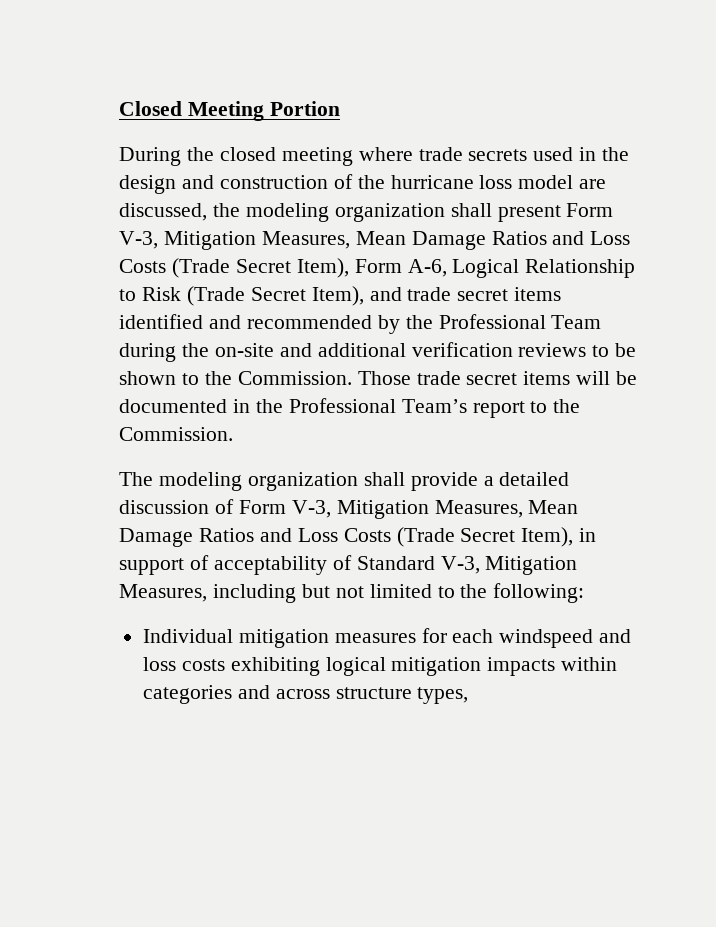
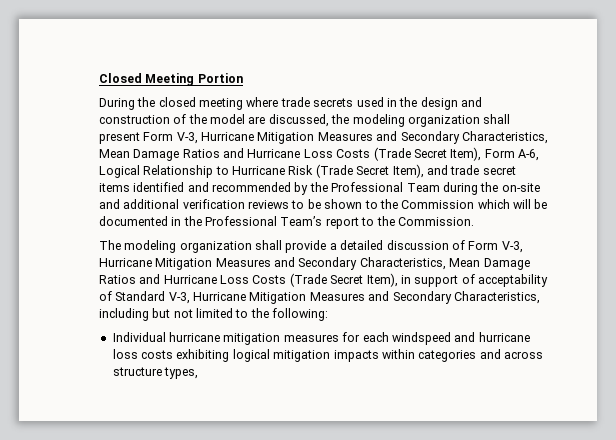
[390,175,513,189] hurricane loss -> (207, 119) none
[164,231,585,250] Mitigation Measures, Mean Damage Ratios and -> [201,131,548,144] [98,148,301,161] Hurricane Mitigation Measures and Secondary Characteristics, Mean Damage Ratios and Hurricane
(137, 295) none -> [232,166,286,175] Hurricane
[237,371,571,385] Commission. Those trade secret items -> [401,199,510,209] Commission which
[336,500,579,519] [119,528,293,547] Mitigation Measures, Mean Damage Ratios and -> [98,257,530,270] [98,274,217,284] Hurricane Mitigation Measures and Secondary Characteristics, Mean Damage Ratios and Hurricane
[485,556,578,575] [119,584,208,602] Mitigation Measures, -> [193,291,540,304] Hurricane Mitigation Measures and Secondary Characteristics,
(234, 636) none -> [169,332,221,342] hurricane
(631, 636) none -> [478,332,530,342] hurricane

